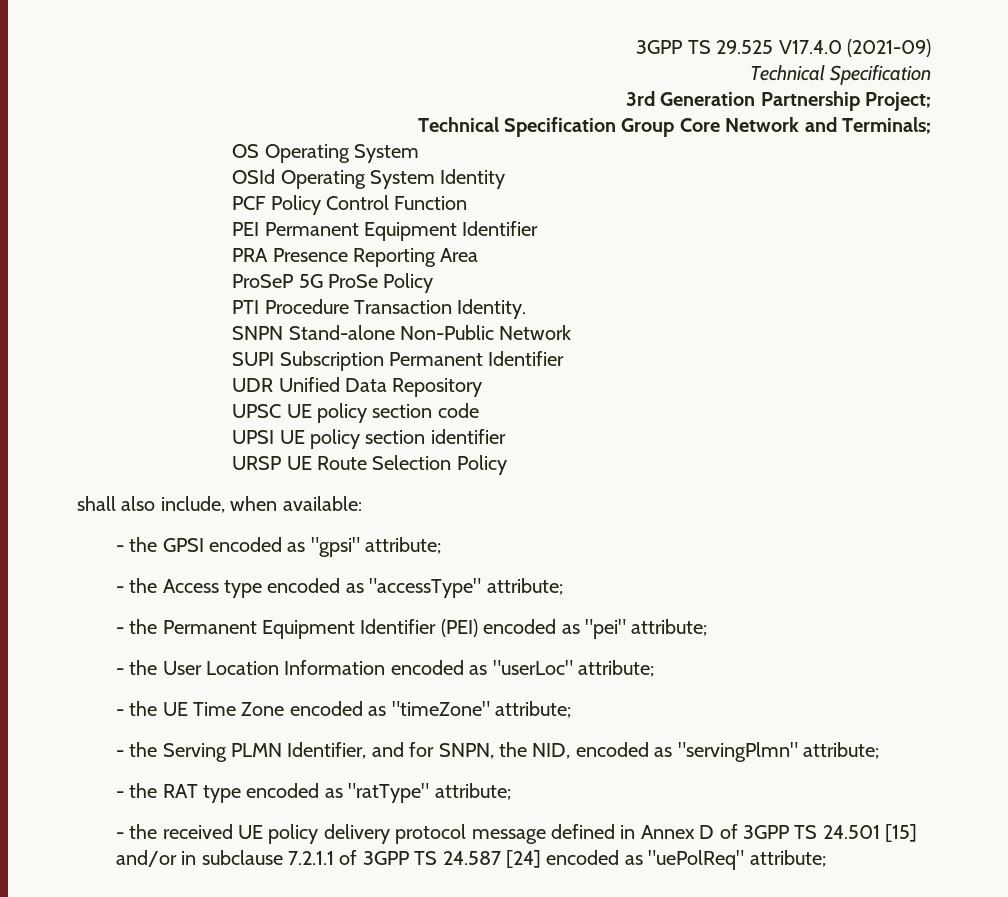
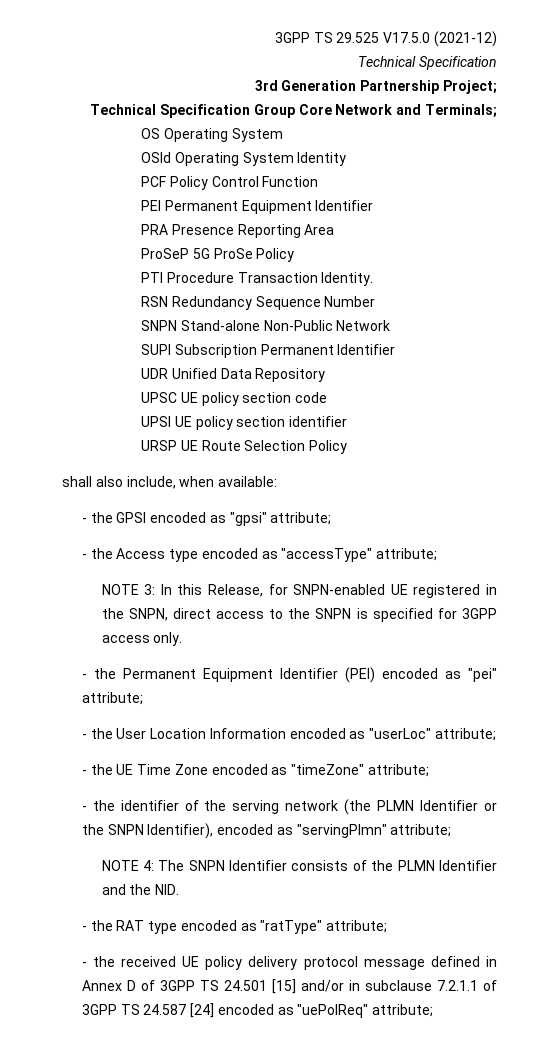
[778,39,931,57] V17.4.0 (2021-09) -> [383,31,497,47] V17.5.0 (2021-12)
(527, 309) none -> [141,296,376,310] // RSN Redundancy Sequence Number
(563, 586) none -> [101,584,497,598] [101,608,497,622] [101,632,183,646] // NOTE 3: In this Release, for SNPN-enabled UE registered in the SNPN, direct access to the SNPN is specified for 3GPP access only.
[162,742,879,762] Serving PLMN Identifier, and for SNPN, the NID, encoded as "servingPlmn" attribute; -> [120,799,497,815] [81,823,452,839] [101,860,498,871] [101,884,180,895] identifier of the serving network (the PLMN Identifier or the SNPN Identifier), encoded as "servingPlmn" attribute; // NOTE 4: The SNPN Identifier consists of the PLMN Identifier and the NID.

